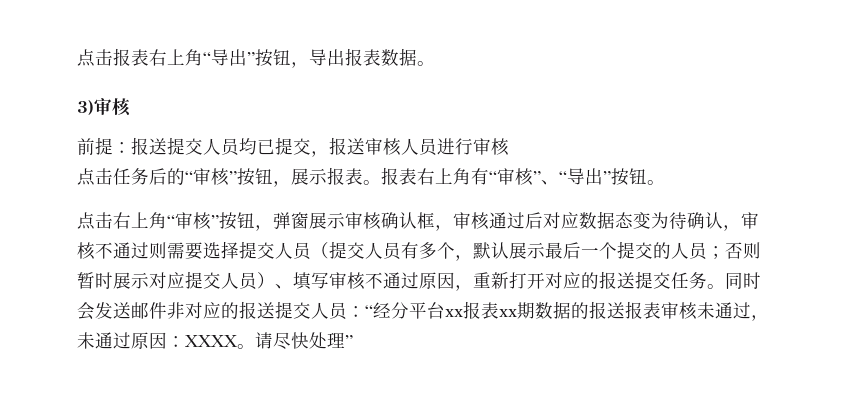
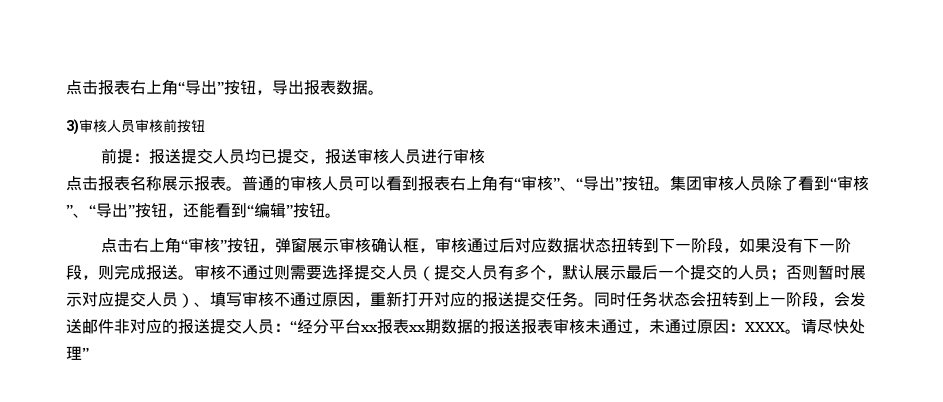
(131, 107) none -> [107,119,205,133] 人员审核前按钮
[113,167,381,187] 任务后的“审核”按钮，展示报表。 -> [98,175,418,191] 报表名称展示报表。普通的审核人员可以看到
(665, 182) none -> [670,175,869,191] [66,203,341,218] 集团审核人员除了看到“审核”、“导出”按钮，还能看到“编辑”按钮。
[615,212,741,231] 态变为待确认， -> [579,238,852,253] [66,264,194,280] 状态扭转到下一阶段，如果没有下一阶段，则完成报送。
(761, 280) none -> [626,291,834,307] 任务状态会扭转到上一阶段，

